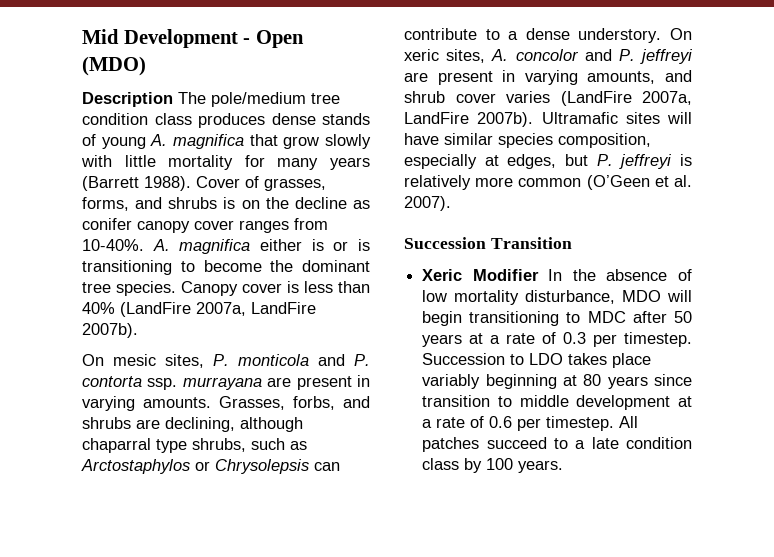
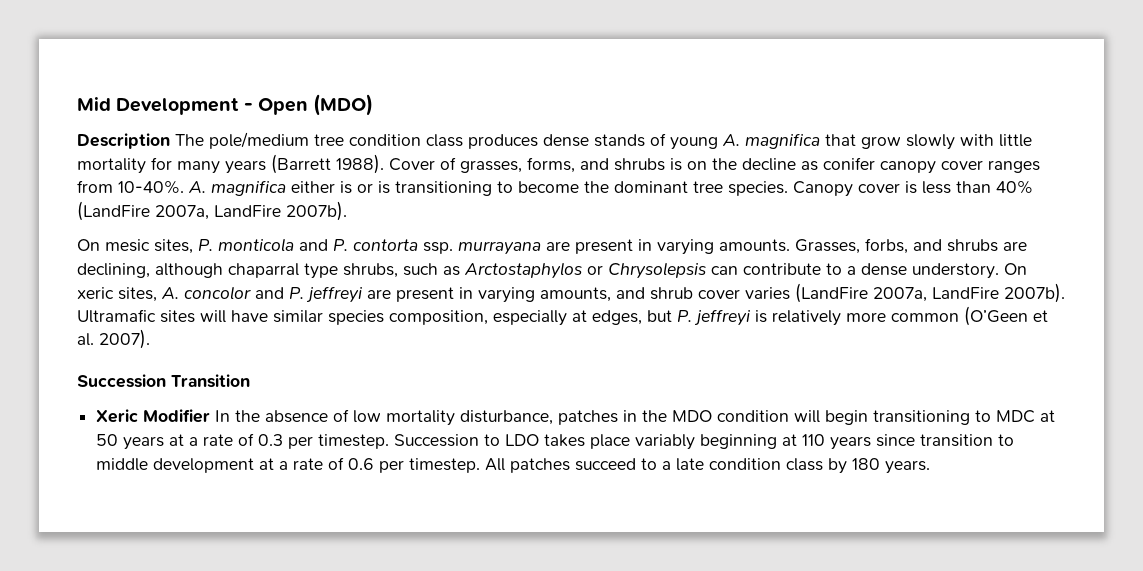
[622,290,662,302] MDO -> [558,410,790,425] patches in the MDO condition
[632,311,667,323] after -> [1040,410,1056,422] at
[583,374,602,386] 80 -> [802,434,826,446] 110
[486,458,514,470] 100 -> [852,458,881,470] 180

